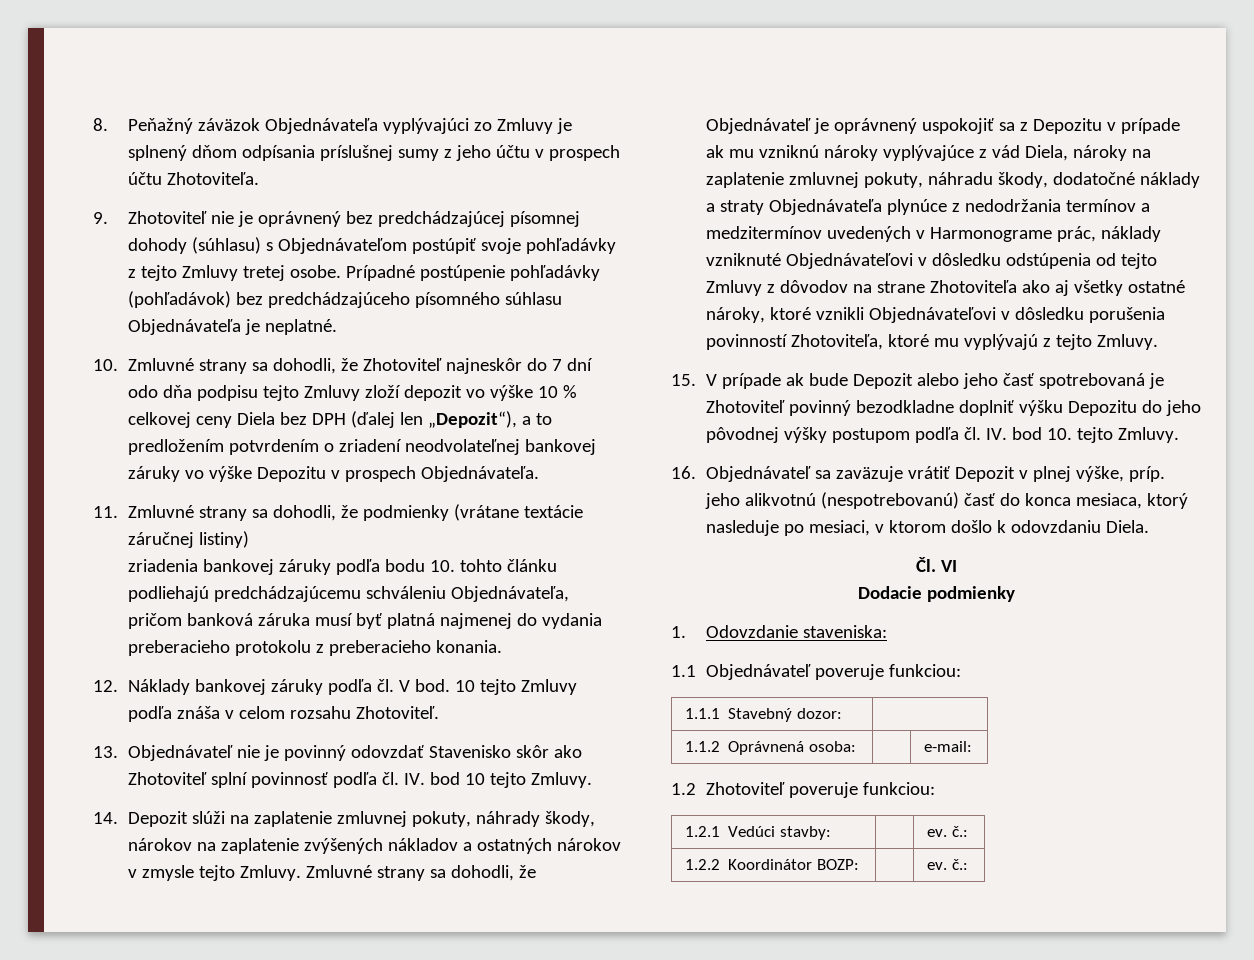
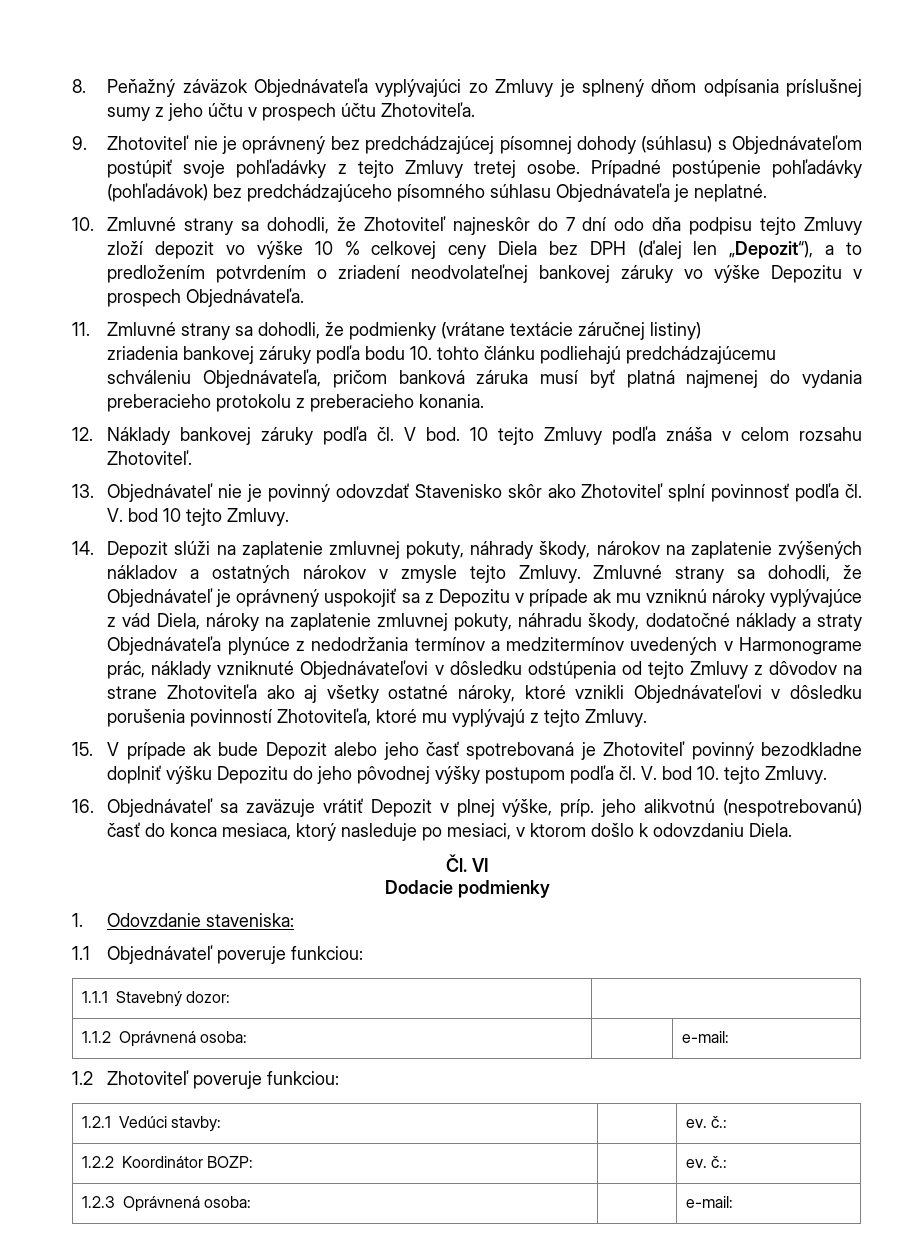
[403,773,425,785] IV. -> [107,508,124,522] V.
[985,428,1007,440] IV. -> [641,766,658,780] V.
(968, 864) none -> [82,1196,252,1212] [686,1196,734,1208] // 1.2.3 Oprávnená osoba: | | e-mail:

